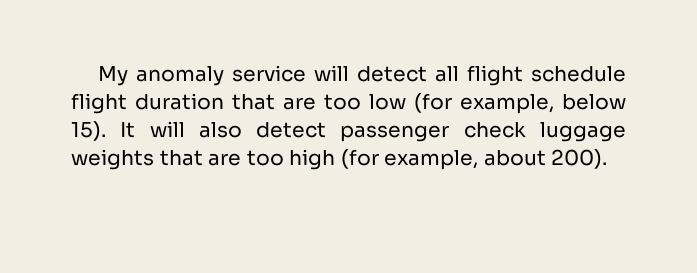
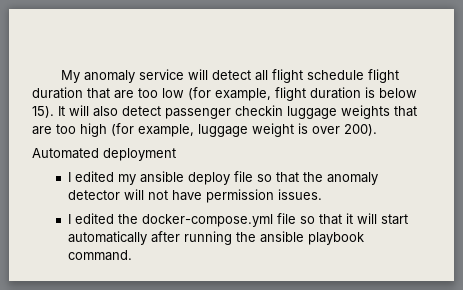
(554, 104) none -> [275,87,375,101] flight duration is
[463,122,526,138] check -> [235,105,283,116] checkin
[483,149,608,169] about 200). -> [198,123,377,137] [32,148,176,161] [67,171,378,185] [67,189,322,203] [67,213,408,227] [67,231,364,245] [67,250,132,261] luggage weight is over 200). // Automated deployment // I edited my ansible deploy file so that the anomaly detector will not have permission issues. // I edited the docker-compose.yml file so that it will start automatically after running the ansible playbook command.

